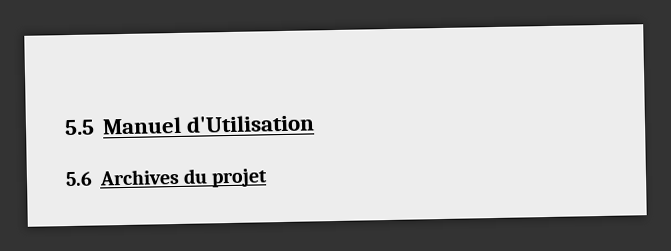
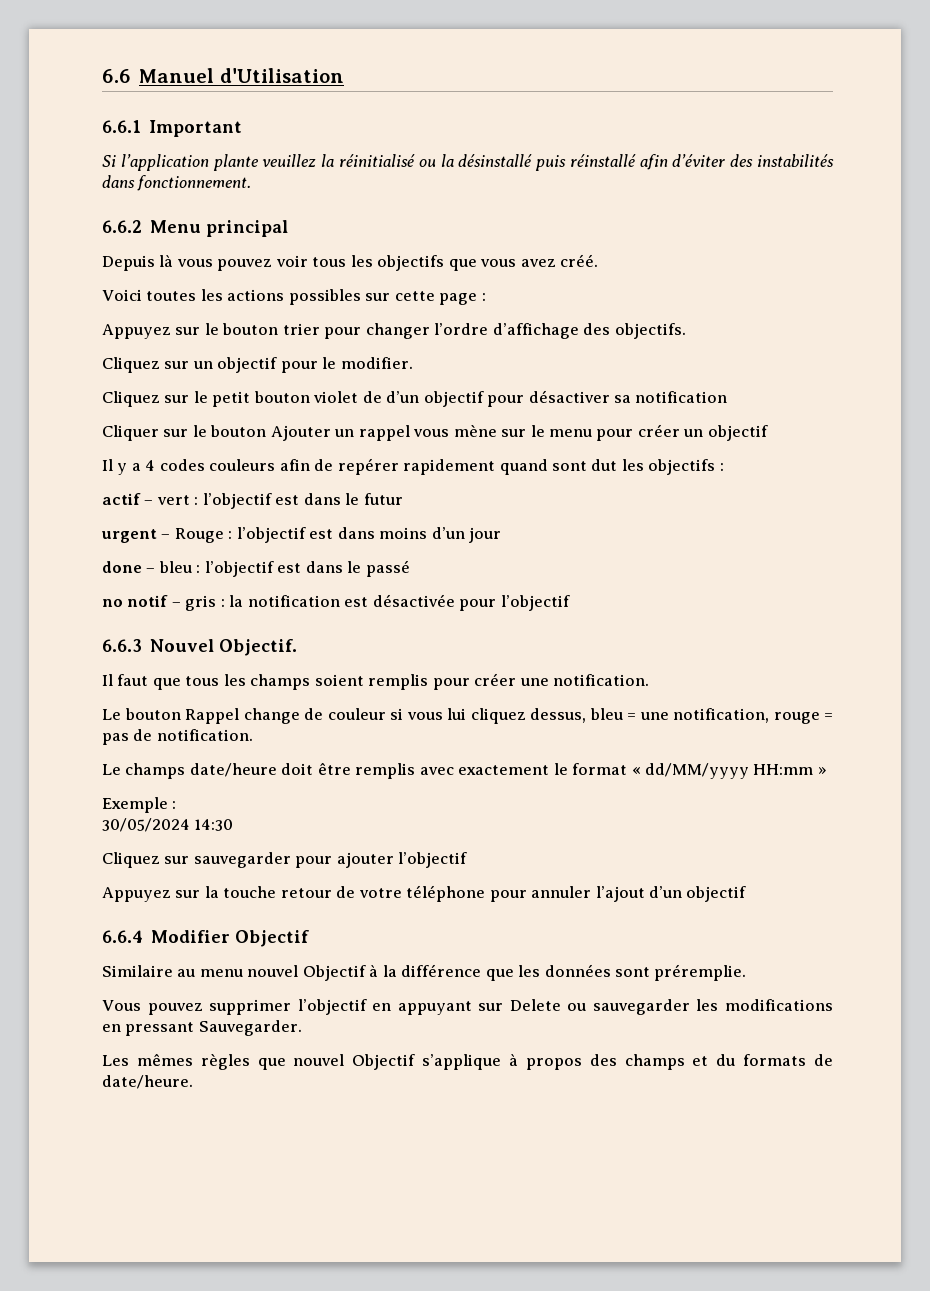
[64,119,95,136] 5.5 -> [102,69,131,83] 6.6
[65,168,269,188] 5.6 Archives du projet -> [102,120,243,137] [102,154,835,171] [102,175,252,191] [102,220,289,237] [102,254,599,271] [102,289,486,305] [102,323,686,339] [102,357,413,373] [102,390,728,407] [102,424,768,441] [102,458,724,475] [102,493,403,509] [101,527,502,543] [102,560,410,577] [102,594,570,611] [102,639,298,656] [102,673,650,690] [102,708,833,724] [102,729,253,745] [102,762,827,779] [102,797,177,813] [102,818,234,832] [102,852,468,868] [102,885,747,902] [102,930,310,947] [102,964,747,981] [102,999,833,1015] [102,1020,302,1036] [102,1053,834,1070] [102,1075,193,1089] 6.6.1 Important // Si l’application plante veuillez la réinitialisé ou la désinstallé puis réinstallé afin d’éviter des instabilités dans fonctionnement. // 6.6.2 Menu principal // Depuis là vous pouvez voir tous les objectifs que vous avez créé. // Voici toutes les actions possibles sur cette page : // Appuyez sur le bouton trier pour changer l’ordre d’affichage des objectifs. // Cliquez sur un objectif pour le modifier. // Cliquez sur le petit bouton violet de d’un objectif pour désactiver sa notification // Cliquer sur le bouton Ajouter un rappel vous mène sur le menu pour créer un objectif // Il y a 4 codes couleurs afin de repérer rapidement quand sont dut les objectifs : // actif – vert : l’objectif est dans le futur // urgent – Rouge : l’objectif est dans moins d’un jour // done – bleu : l’objectif est dans le passé // no notif – gris : la notification est désactivée pour l’objectif // 6.6.3 Nouvel Objectif. // Il faut que tous les champs soient remplis pour créer une notification. // Le bouton Rappel change de couleur si vous lui cliquez dessus, bleu = une notification, rouge = pas de notification. // Le champs date/heure doit être remplis avec exactement le format « dd/MM/yyyy HH:mm » // Exemple : // 30/05/2024 14:30 // Cliquez sur sauvegarder pour ajouter l’objectif // Appuyez sur la touche retour de votre téléphone pour annuler l’ajout d’un objectif // 6.6.4 Modifier Objectif // Similaire au menu nouvel Objectif à la différence que les données sont préremplie. // Vous pouvez supprimer l’objectif en appuyant sur Delete ou sauvegarder les modifications en pressant Sauvegarder. // Les mêmes règles que nouvel Objectif s’applique à propos des champs et du formats de date/heure.

